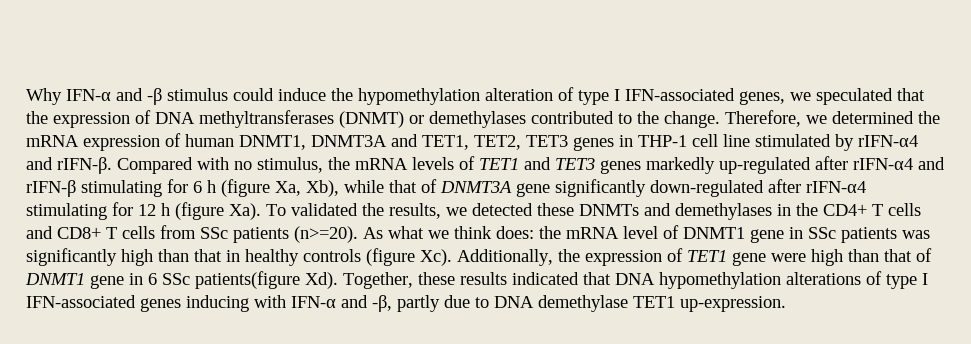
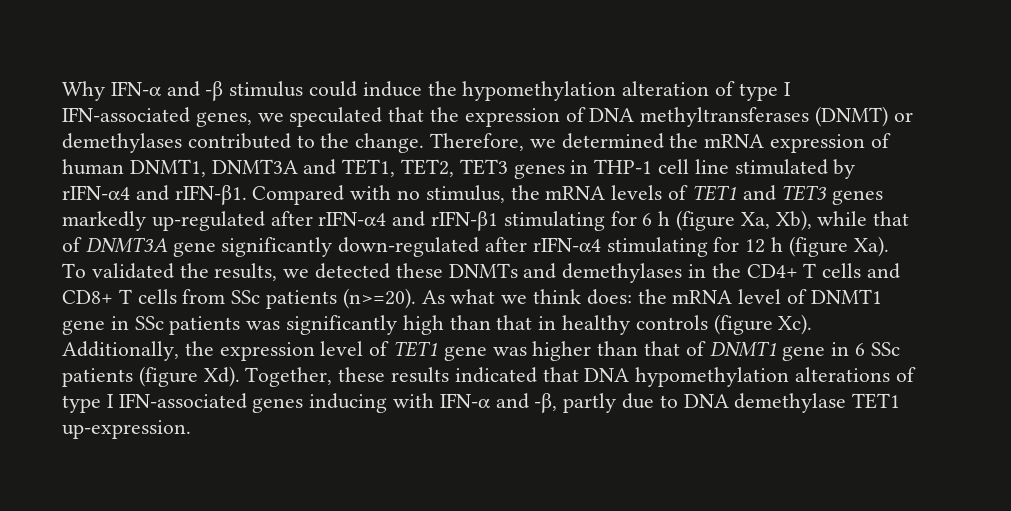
[57,157,112,174] rIFN-β. -> [174,185,247,205] rIFN-β1.
[26,180,76,197] rIFN-β -> [431,211,499,231] rIFN-β1
(662, 258) none -> [320,341,364,356] level
[771,249,843,266] were high -> [492,341,592,361] was higher
[195,271,300,289] patients(figure -> [62,366,198,387] patients (figure

